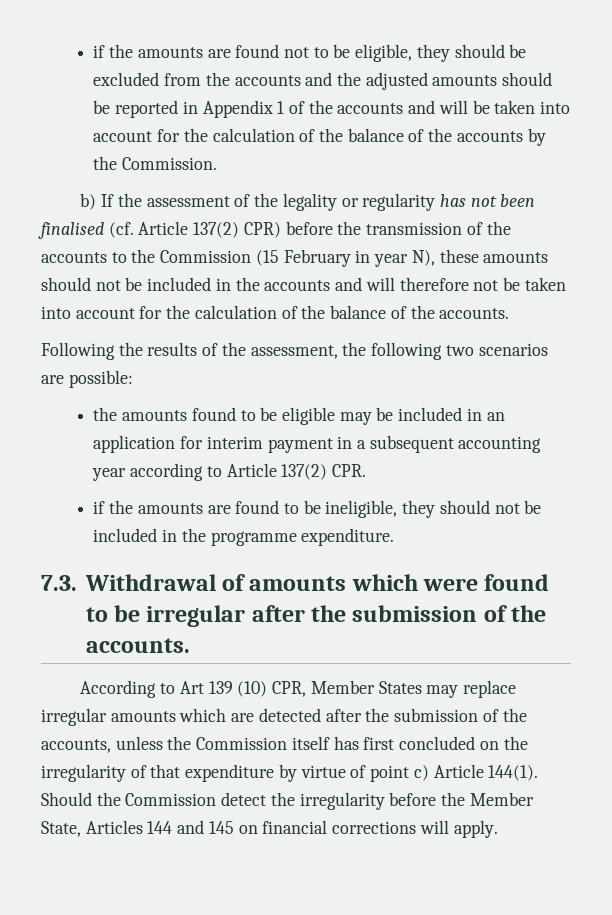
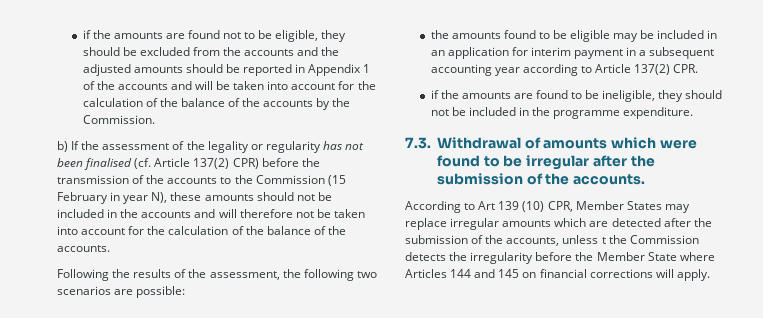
[167,736,528,750] [41,764,539,782] [41,792,267,806] the Commission itself has first concluded on the irregularity of that expenditure by virtue of point c) Article 144(1). Should the Commission detect -> [601,235,699,244] [405,252,446,261] t the Commission detects
[41,821,81,837] State, -> [647,252,715,261] State where

